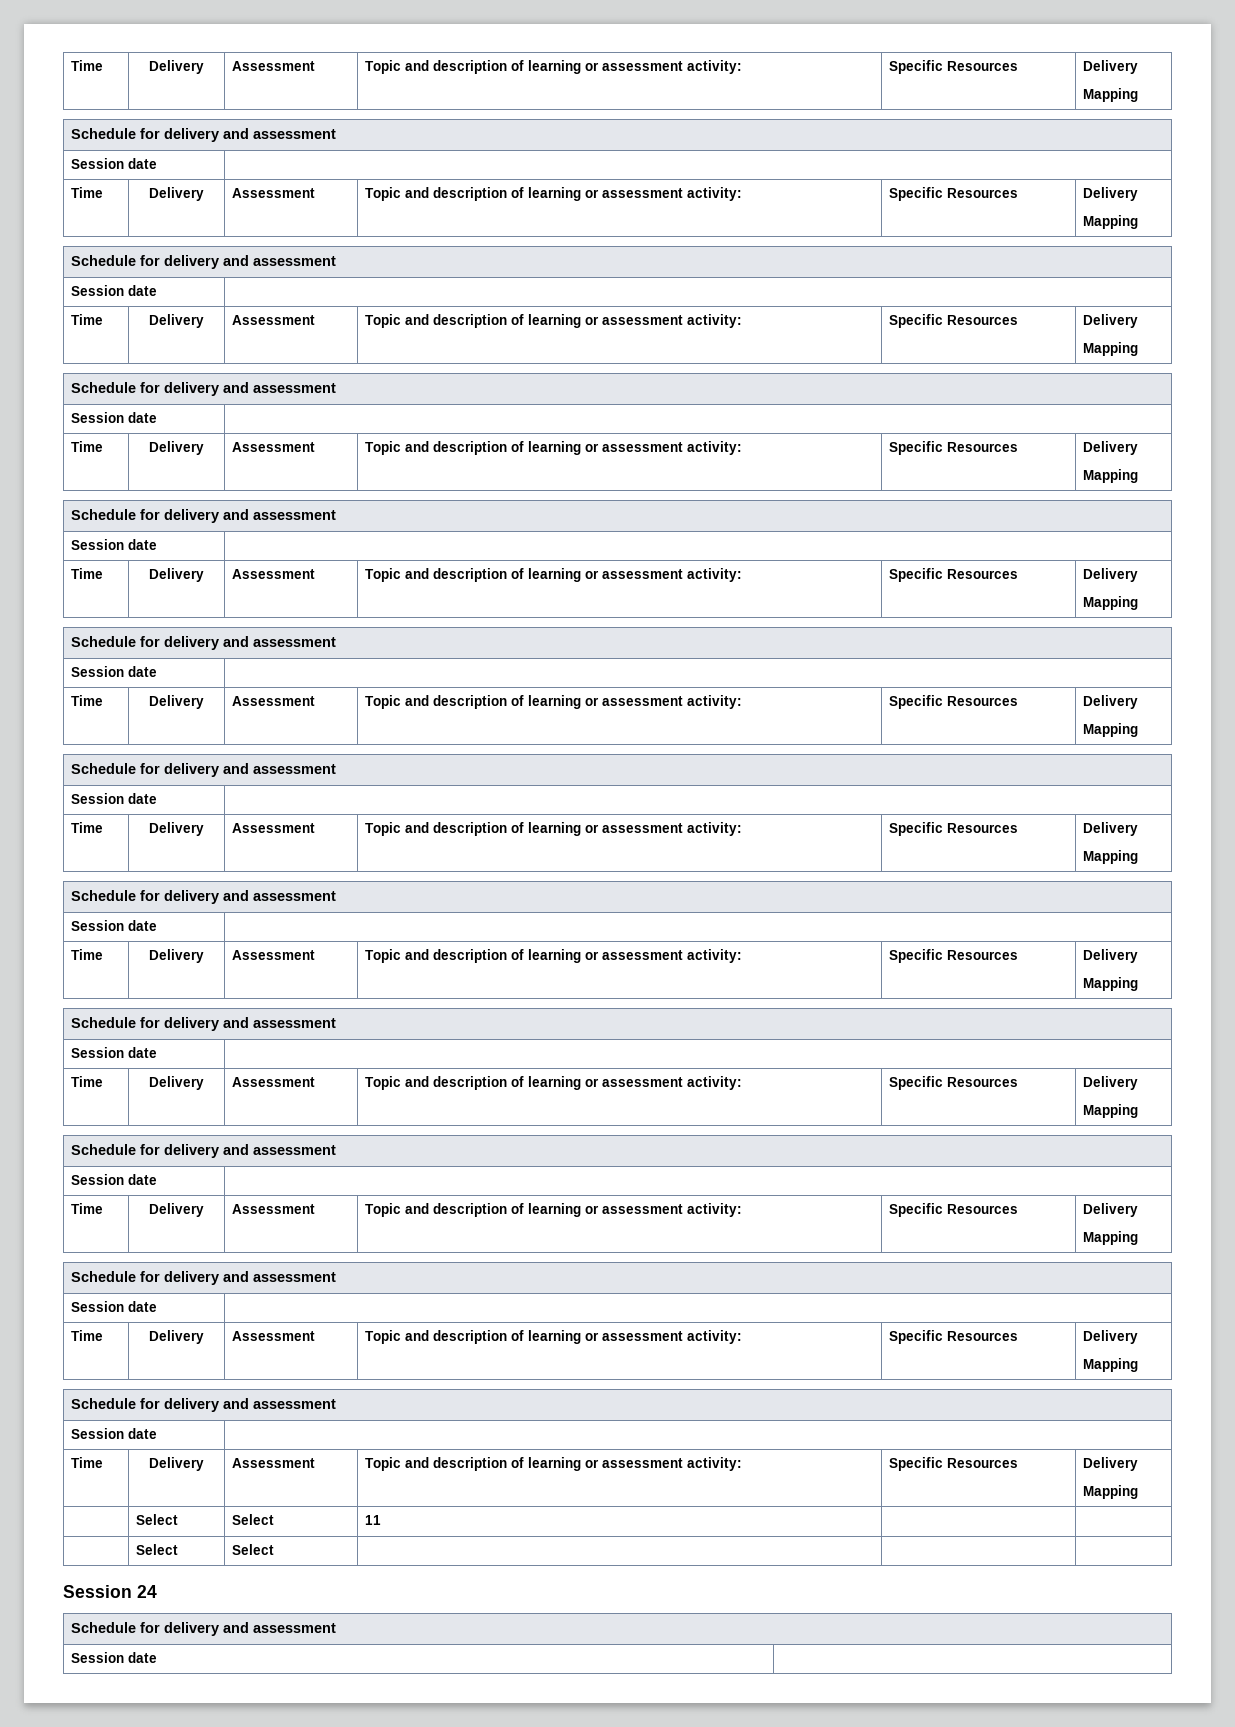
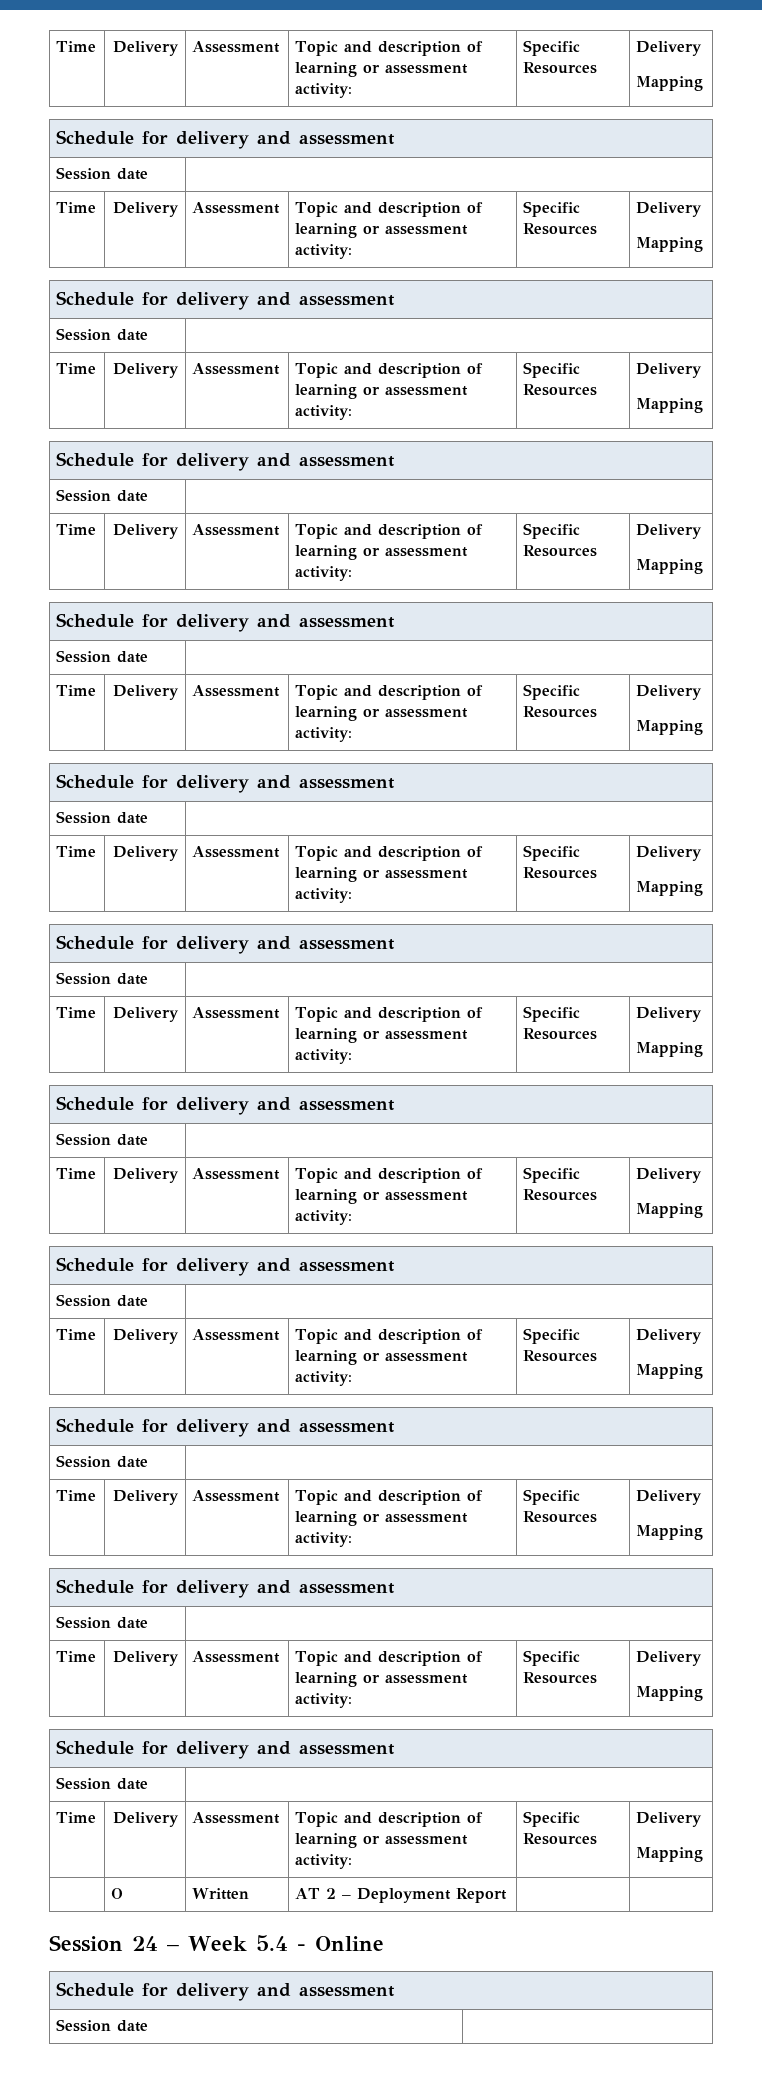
[136,1514,179,1525] [232,1514,275,1525] [365,1515,382,1525] [136,1544,179,1555] [232,1544,275,1555] [63,1585,157,1598] Select | Select | 11 | | // | Select | Select | | | // Session 24 -> [111,1888,124,1899] [192,1888,250,1900] [295,1888,508,1903] [49,1935,384,1952] O | Written | AT 2 – Deployment Report | | // Session 24 – Week 5.4 - Online

